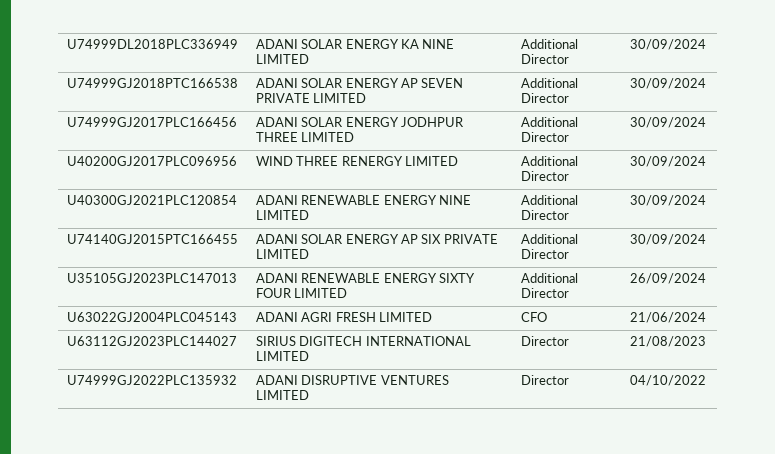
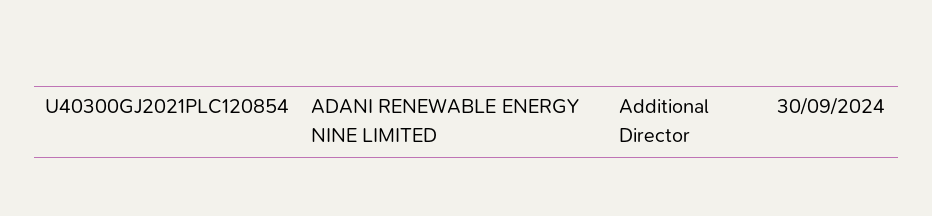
[66,39,238,49] [255,39,455,49] [255,54,309,64] [520,39,578,49] [520,54,569,64] [629,39,706,50] [66,78,238,88] [255,78,464,88] [255,93,367,103] [520,78,578,88] [520,93,569,103] [629,78,706,89] [66,117,237,127] [255,117,465,127] [255,132,355,142] [520,117,578,127] [520,132,569,142] [629,117,706,128] [66,156,237,166] [255,156,459,166] [520,156,578,166] [520,171,569,181] [629,156,706,167] U74999DL2018PLC336949 | ADANI SOLAR ENERGY KA NINE LIMITED | Additional Director | 30/09/2024 // U74999GJ2018PTC166538 | ADANI SOLAR ENERGY AP SEVEN PRIVATE LIMITED | Additional Director | 30/09/2024 // U74999GJ2017PLC166456 | ADANI SOLAR ENERGY JODHPUR THREE LIMITED | Additional Director | 30/09/2024 // U40200GJ2017PLC096956 | WIND THREE RENERGY LIMITED | Additional Director | 30/09/2024 // -> (44, 106) none
[66,234,238,244] [255,234,498,244] [255,249,309,259] [520,234,578,244] [520,249,569,259] [629,234,706,245] [66,273,237,283] [255,273,476,283] [255,288,348,298] [520,273,578,283] [520,288,569,298] [629,273,706,284] [66,312,237,322] [255,312,433,322] [520,312,547,322] [629,312,706,323] [66,336,237,346] [255,336,471,346] [255,351,309,361] [520,336,569,346] [629,336,706,347] [66,375,237,385] [255,375,449,385] [255,390,309,400] [520,375,569,385] [629,375,706,386] // U74140GJ2015PTC166455 | ADANI SOLAR ENERGY AP SIX PRIVATE LIMITED | Additional Director | 30/09/2024 // U35105GJ2023PLC147013 | ADANI RENEWABLE ENERGY SIXTY FOUR LIMITED | Additional Director | 26/09/2024 // U63022GJ2004PLC045143 | ADANI AGRI FRESH LIMITED | CFO | 21/06/2024 // U63112GJ2023PLC144027 | SIRIUS DIGITECH INTERNATIONAL LIMITED | Director | 21/08/2023 // U74999GJ2022PLC135932 | ADANI DISRUPTIVE VENTURES LIMITED | Director | 04/10/2022 -> (885, 106) none

